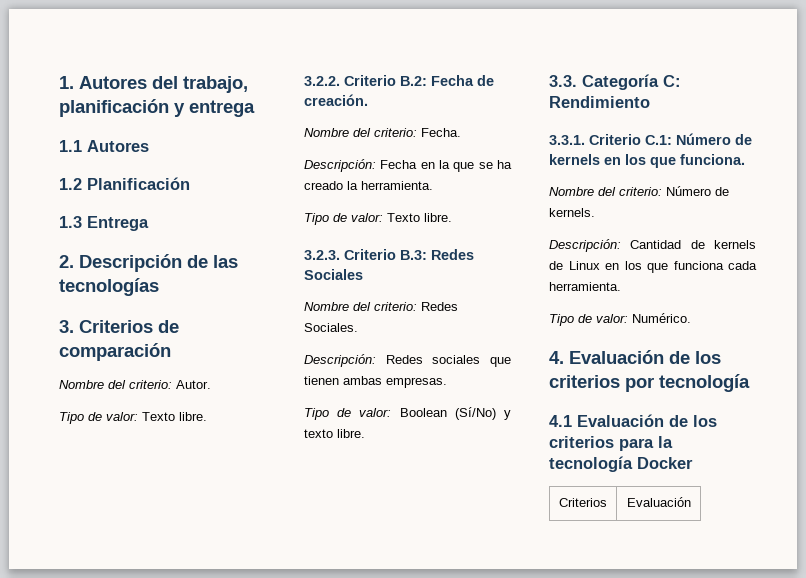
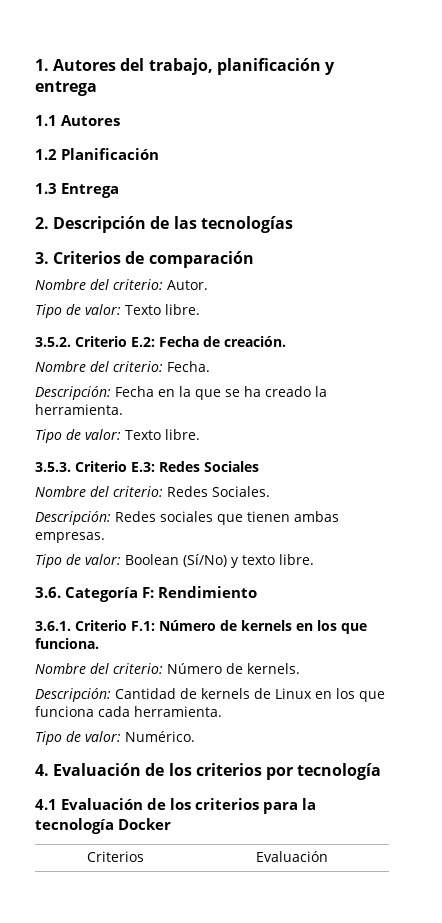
[304,75,427,86] 3.2.2. Criterio B.2: -> [35,336,155,347] 3.5.2. Criterio E.2:
[304,249,427,260] 3.2.3. Criterio B.3: -> [35,461,155,472] 3.5.3. Criterio E.3:
[549,74,681,90] [549,96,650,108] [549,134,672,145] 3.3. Categoría C: Rendimiento // 3.3.1. Criterio C.1: -> [35,586,258,602] [35,620,155,631] 3.6. Categoría F: Rendimiento // 3.6.1. Criterio F.1:

